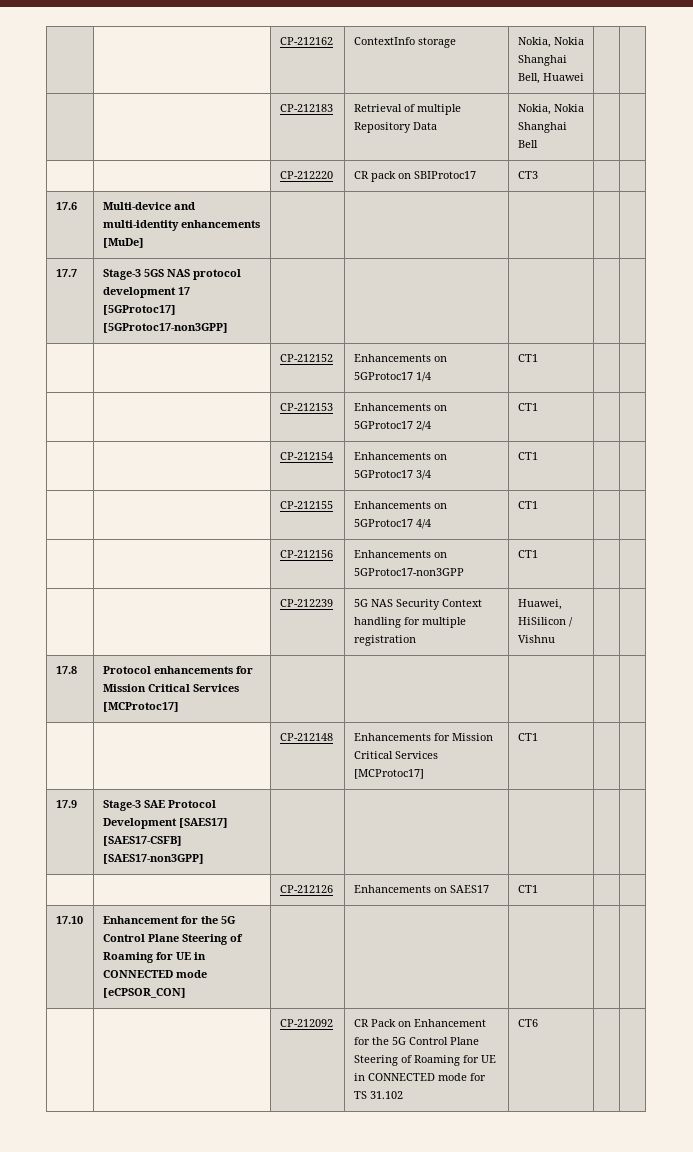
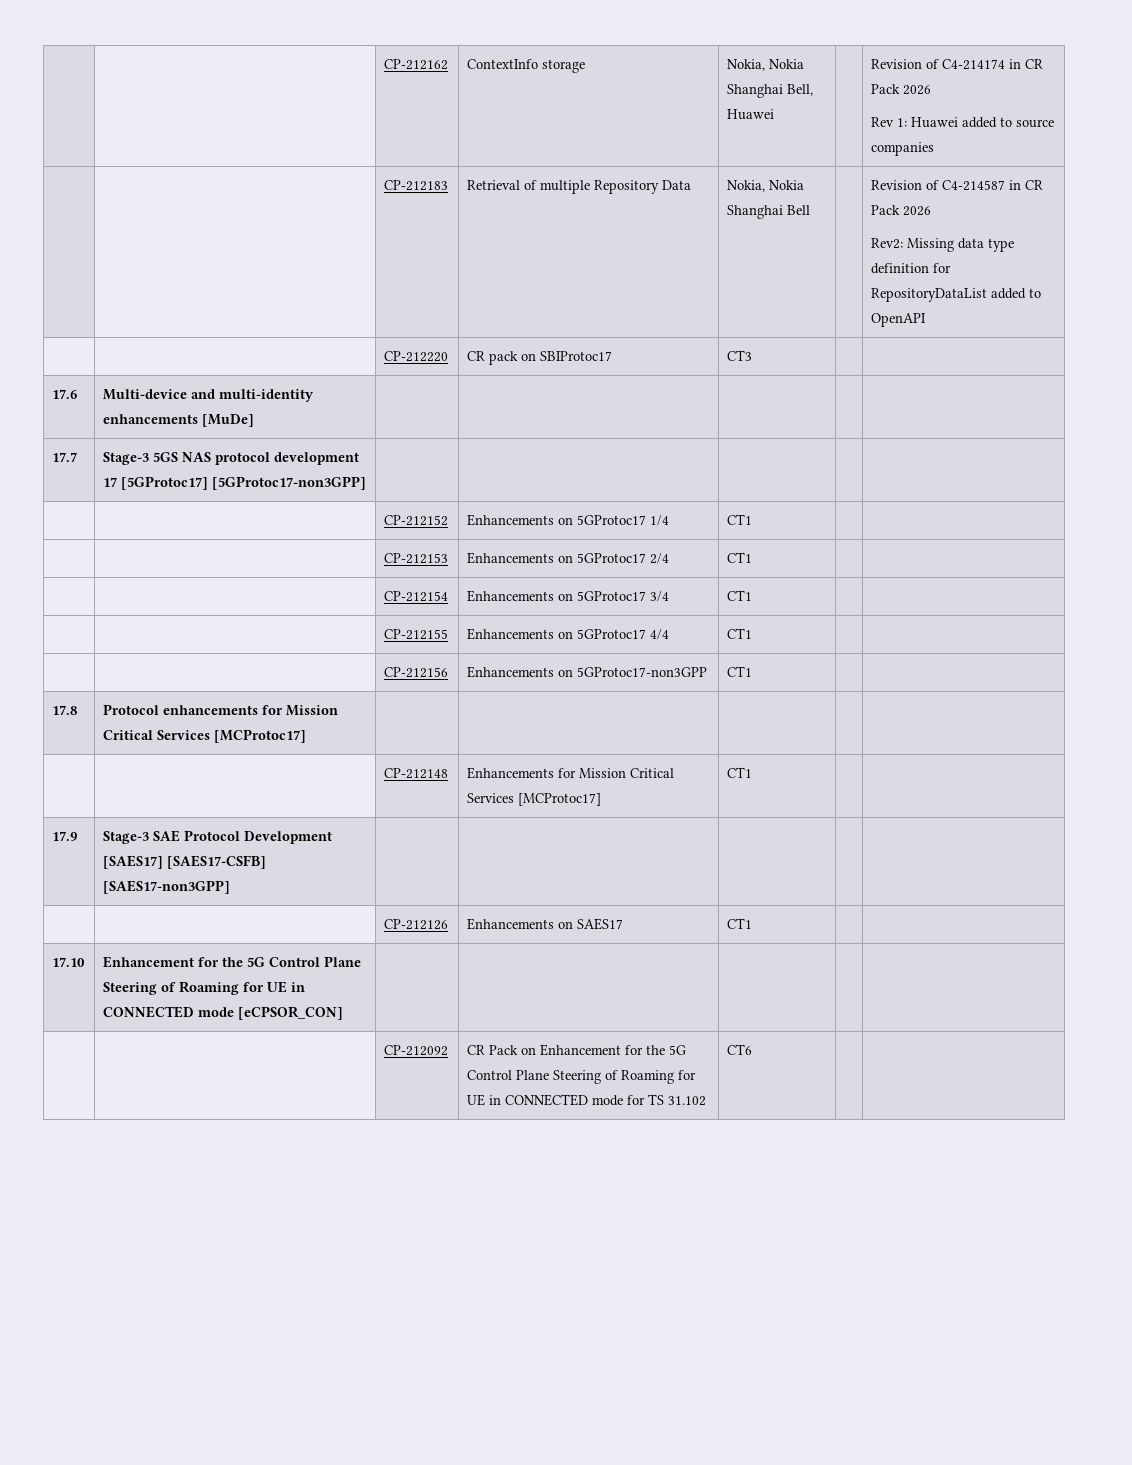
(584, 77) none -> [871,59,1044,70] [871,84,932,95] [871,117,1055,128] [871,142,935,156] Revision of C4-214174 in CR Pack 2026 // Rev 1: Huawei added to source companies
(538, 144) none -> [871,180,1044,191] [871,205,932,216] [871,238,1015,252] [871,263,952,274] [871,288,1042,302] [871,313,927,327] Revision of C4-214587 in CR Pack 2026 // Rev2: Missing data type definition for RepositoryDataList added to OpenAPI
[279,599,333,607] [353,599,482,610] [353,617,466,628] [353,635,416,646] [517,599,562,610] [517,617,573,627] [517,635,555,643] // | | CP-212239 | 5G NAS Security Context handling for multiple registration | Huawei, HiSilicon / Vishnu | | -> (753, 671) none

